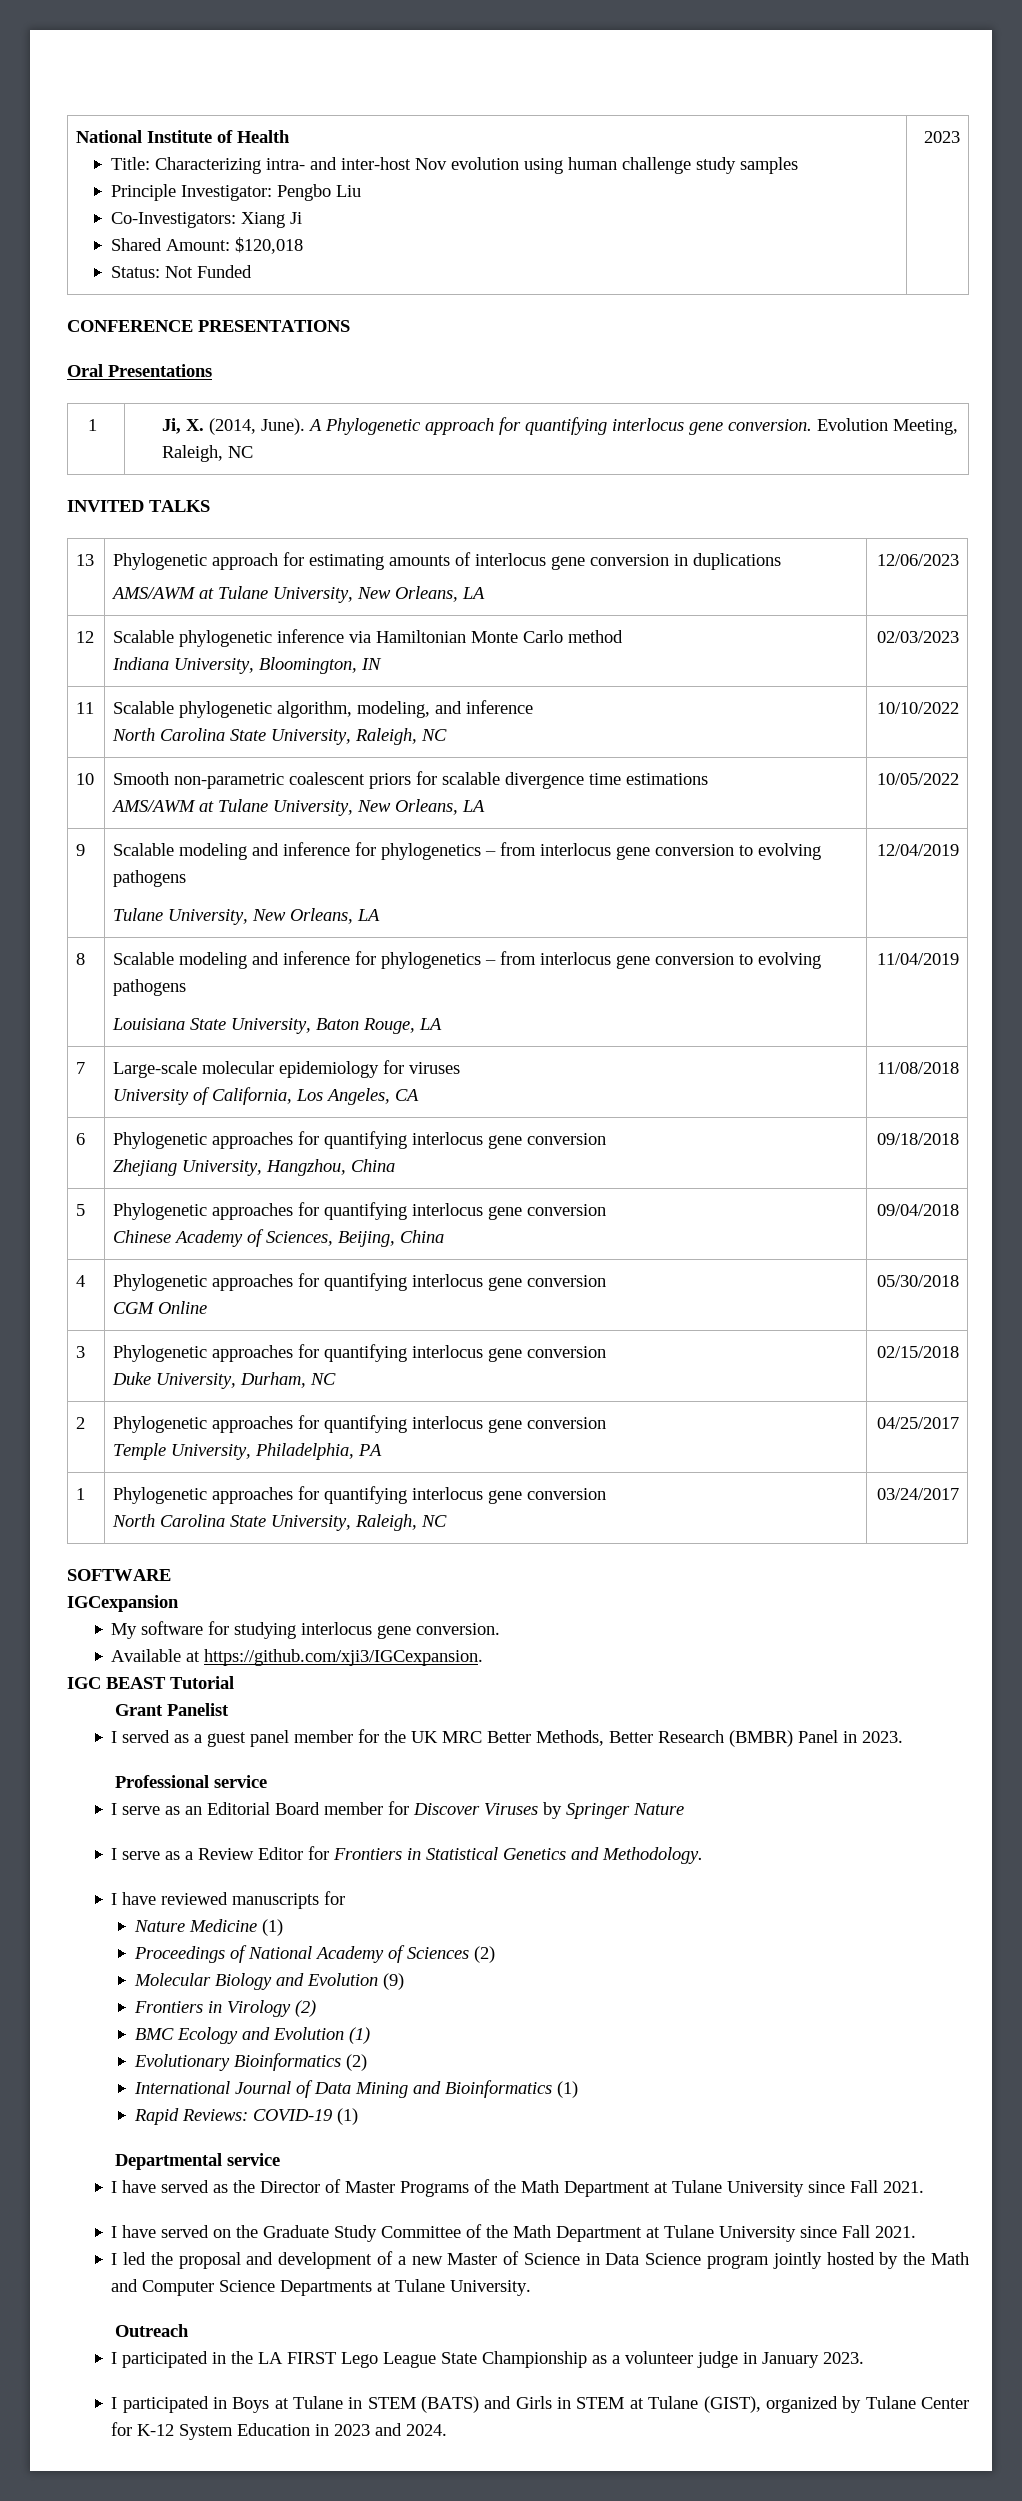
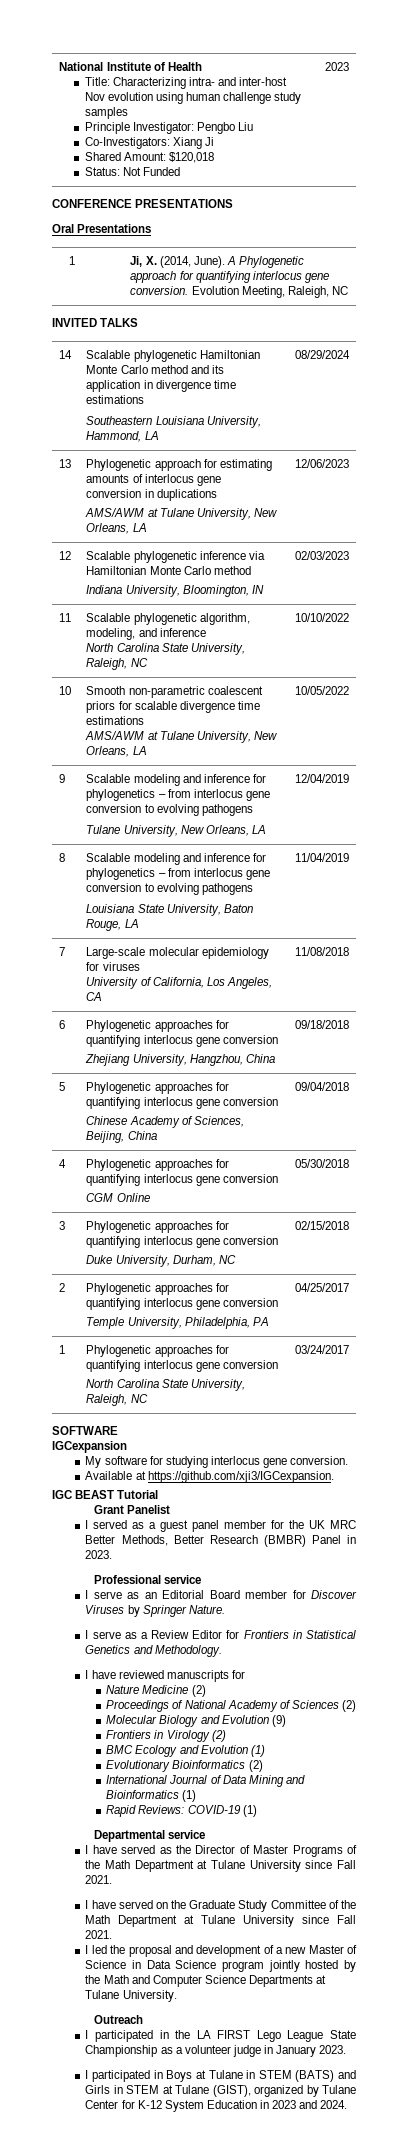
(210, 506) none -> [59,350,73,359] [86,350,260,362] [86,365,224,374] [86,380,236,392] [86,395,145,404] [86,416,261,428] [86,431,159,442] [294,350,350,359] // 14 | Scalable phylogenetic Hamiltonian Monte Carlo method and its application in divergence time estimations // Southeastern Louisiana University, Hammond, LA | 08/29/2024
[633,1803,685,1815] Nature -> [188,1605,225,1614] Nature.
[261,1919,283,1936] (1) -> [191,1685,206,1697] (2)

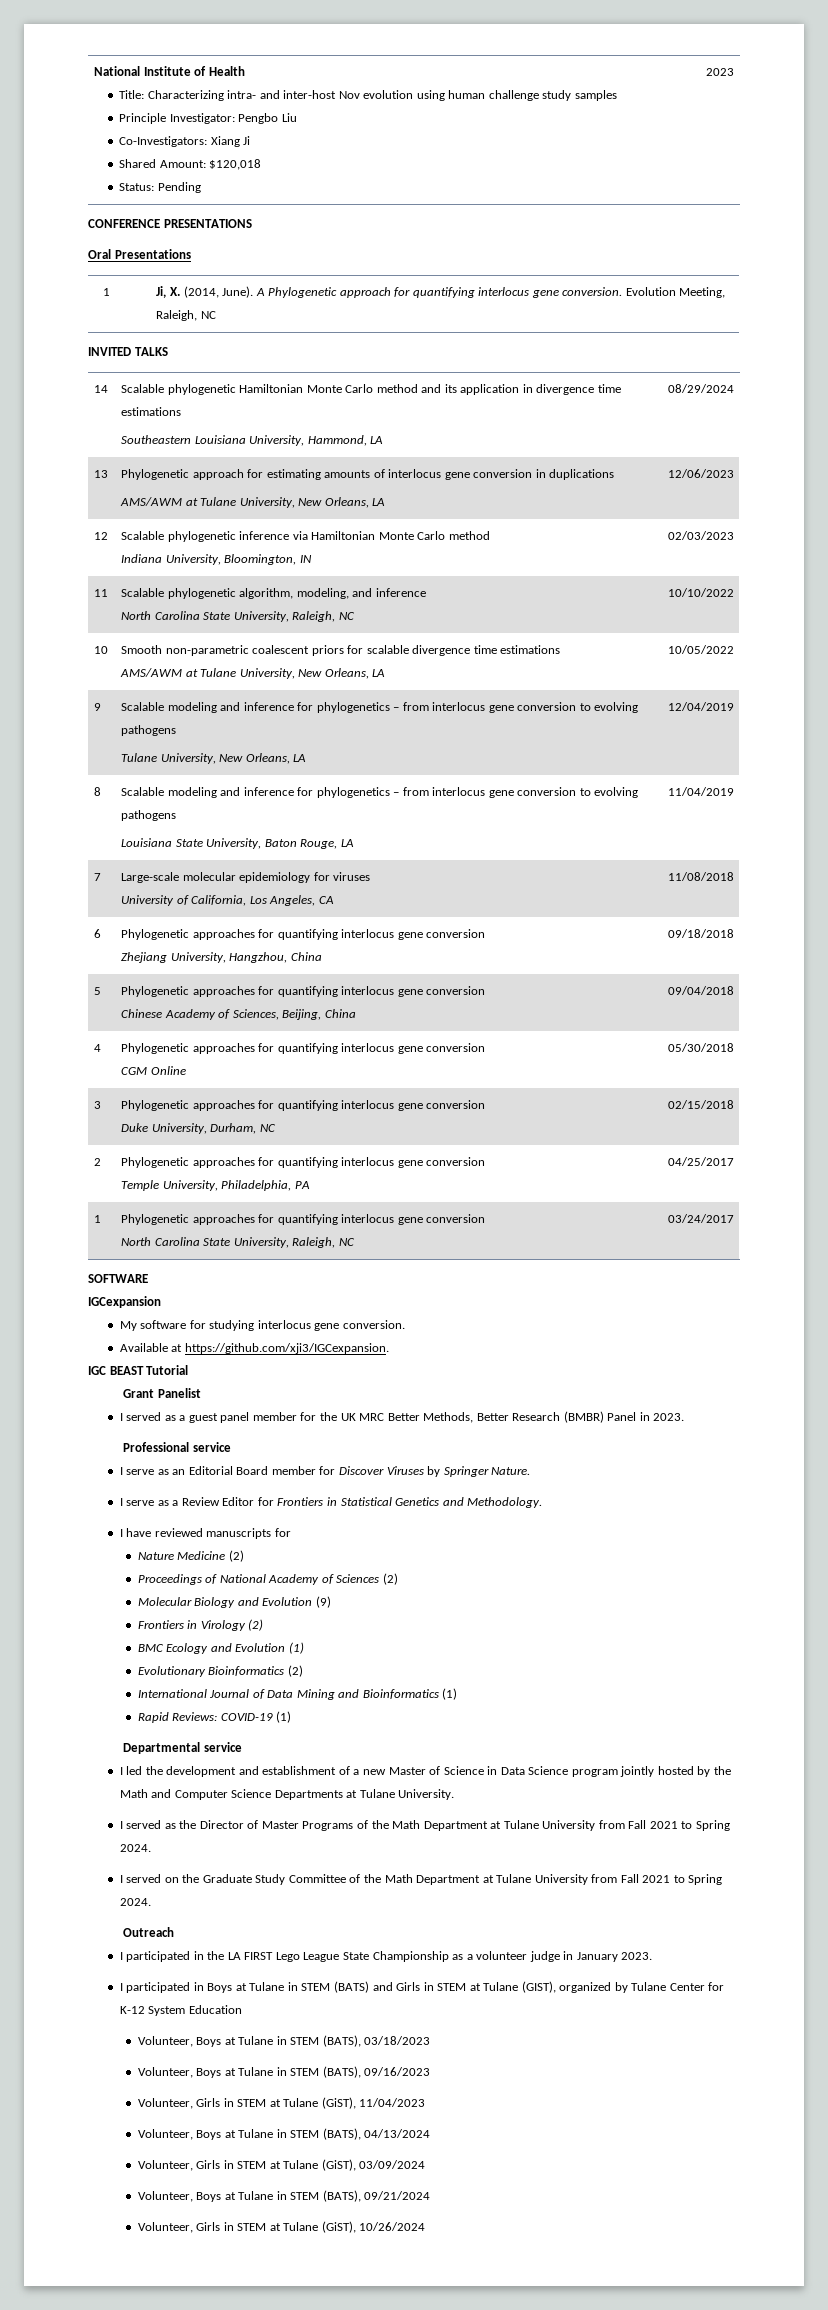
[122,167,180,176] Not Funded -> [157,182,201,193] Pending
[85,1845,357,1857] [85,1860,356,1872] [85,1875,113,1884] [85,1900,356,1912] [85,1915,356,1927] [85,1930,113,1939] // I have served as the Director of Master Programs of the Math Department at Tulane University since Fall 2021. // I have served on the Graduate Study Committee of the Math Department at Tulane University since Fall 2021. -> (242, 1747) none
[128,1945,262,1957] proposal and development -> [166,1766,337,1777] development and establishment
(177, 1996) none -> [119,1820,730,1831] [119,1844,151,1852] [119,1874,723,1885] [119,1898,151,1906] // I served as the Director of Master Programs of the Math Department at Tulane University from Fall 2021 to Spring 2024. // I served on the Graduate Study Committee of the Math Department at Tulane University from Fall 2021 to Spring 2024.
[259,2100,348,2109] in 2023 and 2024. -> [137,2035,431,2047] [137,2066,431,2078] [137,2097,426,2109] [137,2128,431,2140] [137,2159,426,2171] [137,2190,431,2202] [137,2221,426,2233] // Volunteer, Boys at Tulane in STEM (BATS), 03/18/2023 // Volunteer, Boys at Tulane in STEM (BATS), 09/16/2023 // Volunteer, Girls in STEM at Tulane (GiST), 11/04/2023 // Volunteer, Boys at Tulane in STEM (BATS), 04/13/2024 // Volunteer, Girls in STEM at Tulane (GiST), 03/09/2024 // Volunteer, Boys at Tulane in STEM (BATS), 09/21/2024 // Volunteer, Girls in STEM at Tulane (GiST), 10/26/2024

